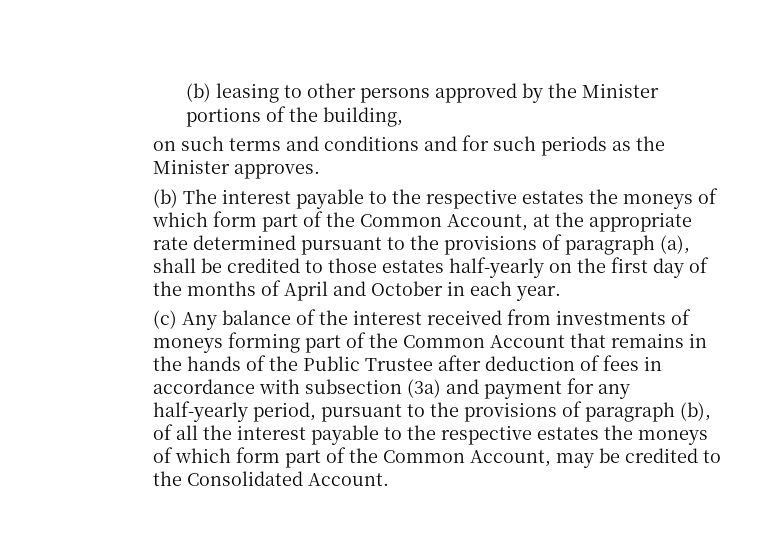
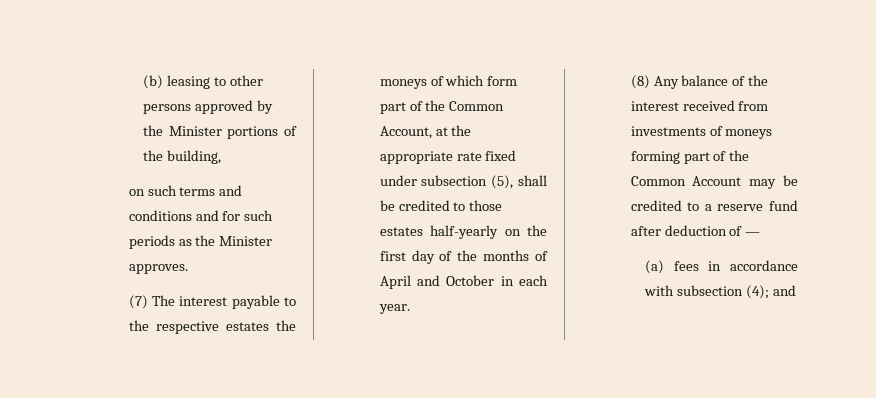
[153,189,179,208] (b) -> [128,295,148,309] (7)
[193,234,691,255] determined pursuant to the provisions of paragraph (a), -> [485,150,517,161] [379,175,514,189] fixed under subsection (5),
[153,310,178,329] (c) -> [630,75,650,89] (8)
[570,333,708,348] [153,355,434,371] that remains in the hands of the Public Trustee -> [749,175,798,189] [630,200,798,211] may be credited to a reserve fund
(601, 363) none -> [745,232,761,236] [645,260,665,274] — // (a)
[407,378,631,399] [153,401,712,422] [153,424,709,445] [153,447,722,468] [153,471,390,486] (3a) and payment for any half-yearly period, pursuant to the provisions of paragraph (b), of all the interest payable to the respective estates the moneys of which form part of the Common Account, may be credited to the Consolidated Account. -> [746,285,797,299] (4); and

